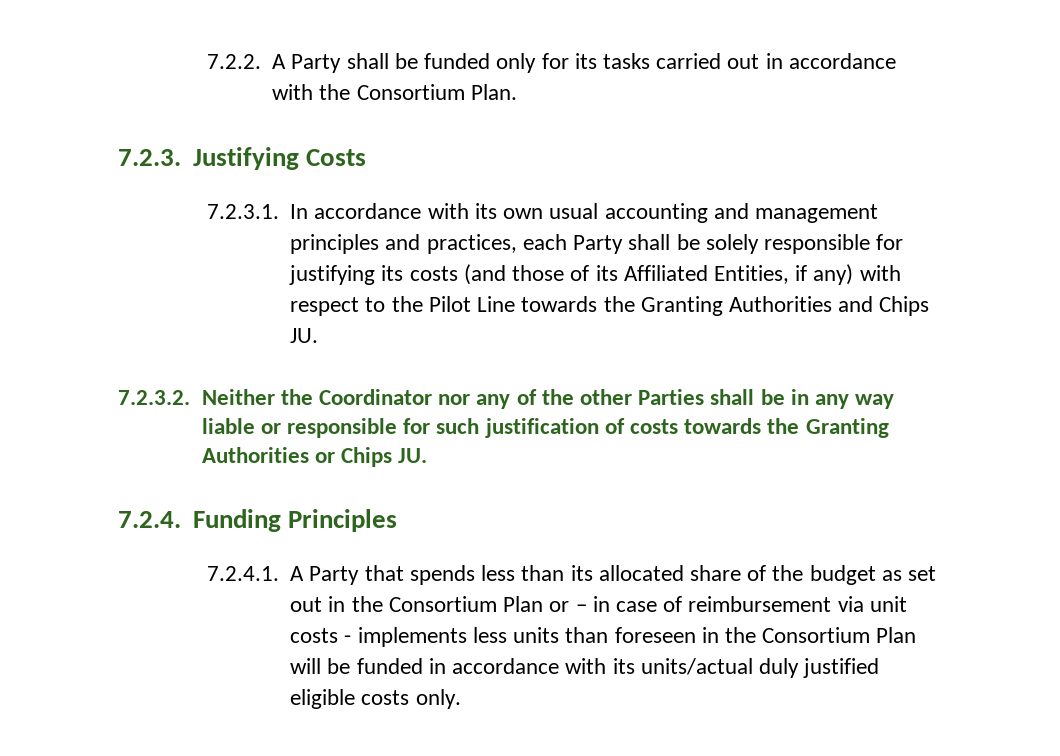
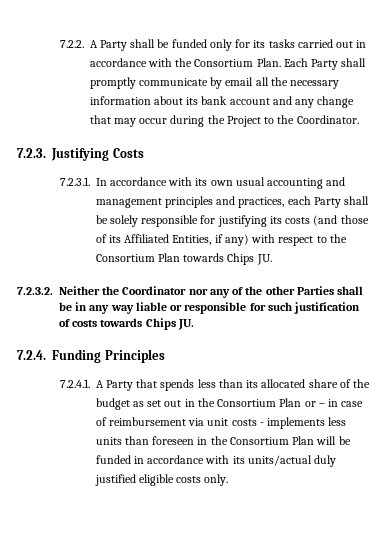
(517, 92) none -> [283,58,367,70] [89,77,340,89] [89,96,355,108] [89,115,359,127] Each Party shall promptly communicate by email all the necessary information about its bank account and any change that may occur during the Project to the Coordinator.
[428,296,874,316] Pilot Line towards the Granting Authorities and -> [95,253,225,262] Consortium Plan towards
[767,418,889,438] [201,447,335,463] the Granting Authorities or -> (143, 322) none

